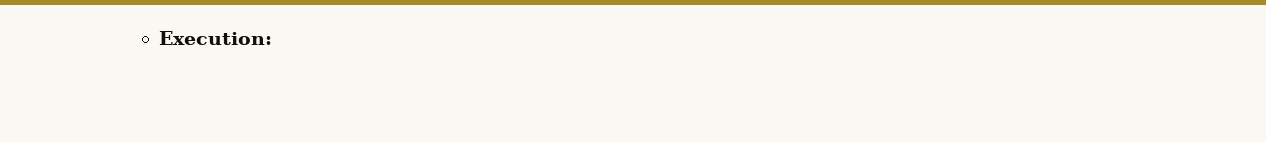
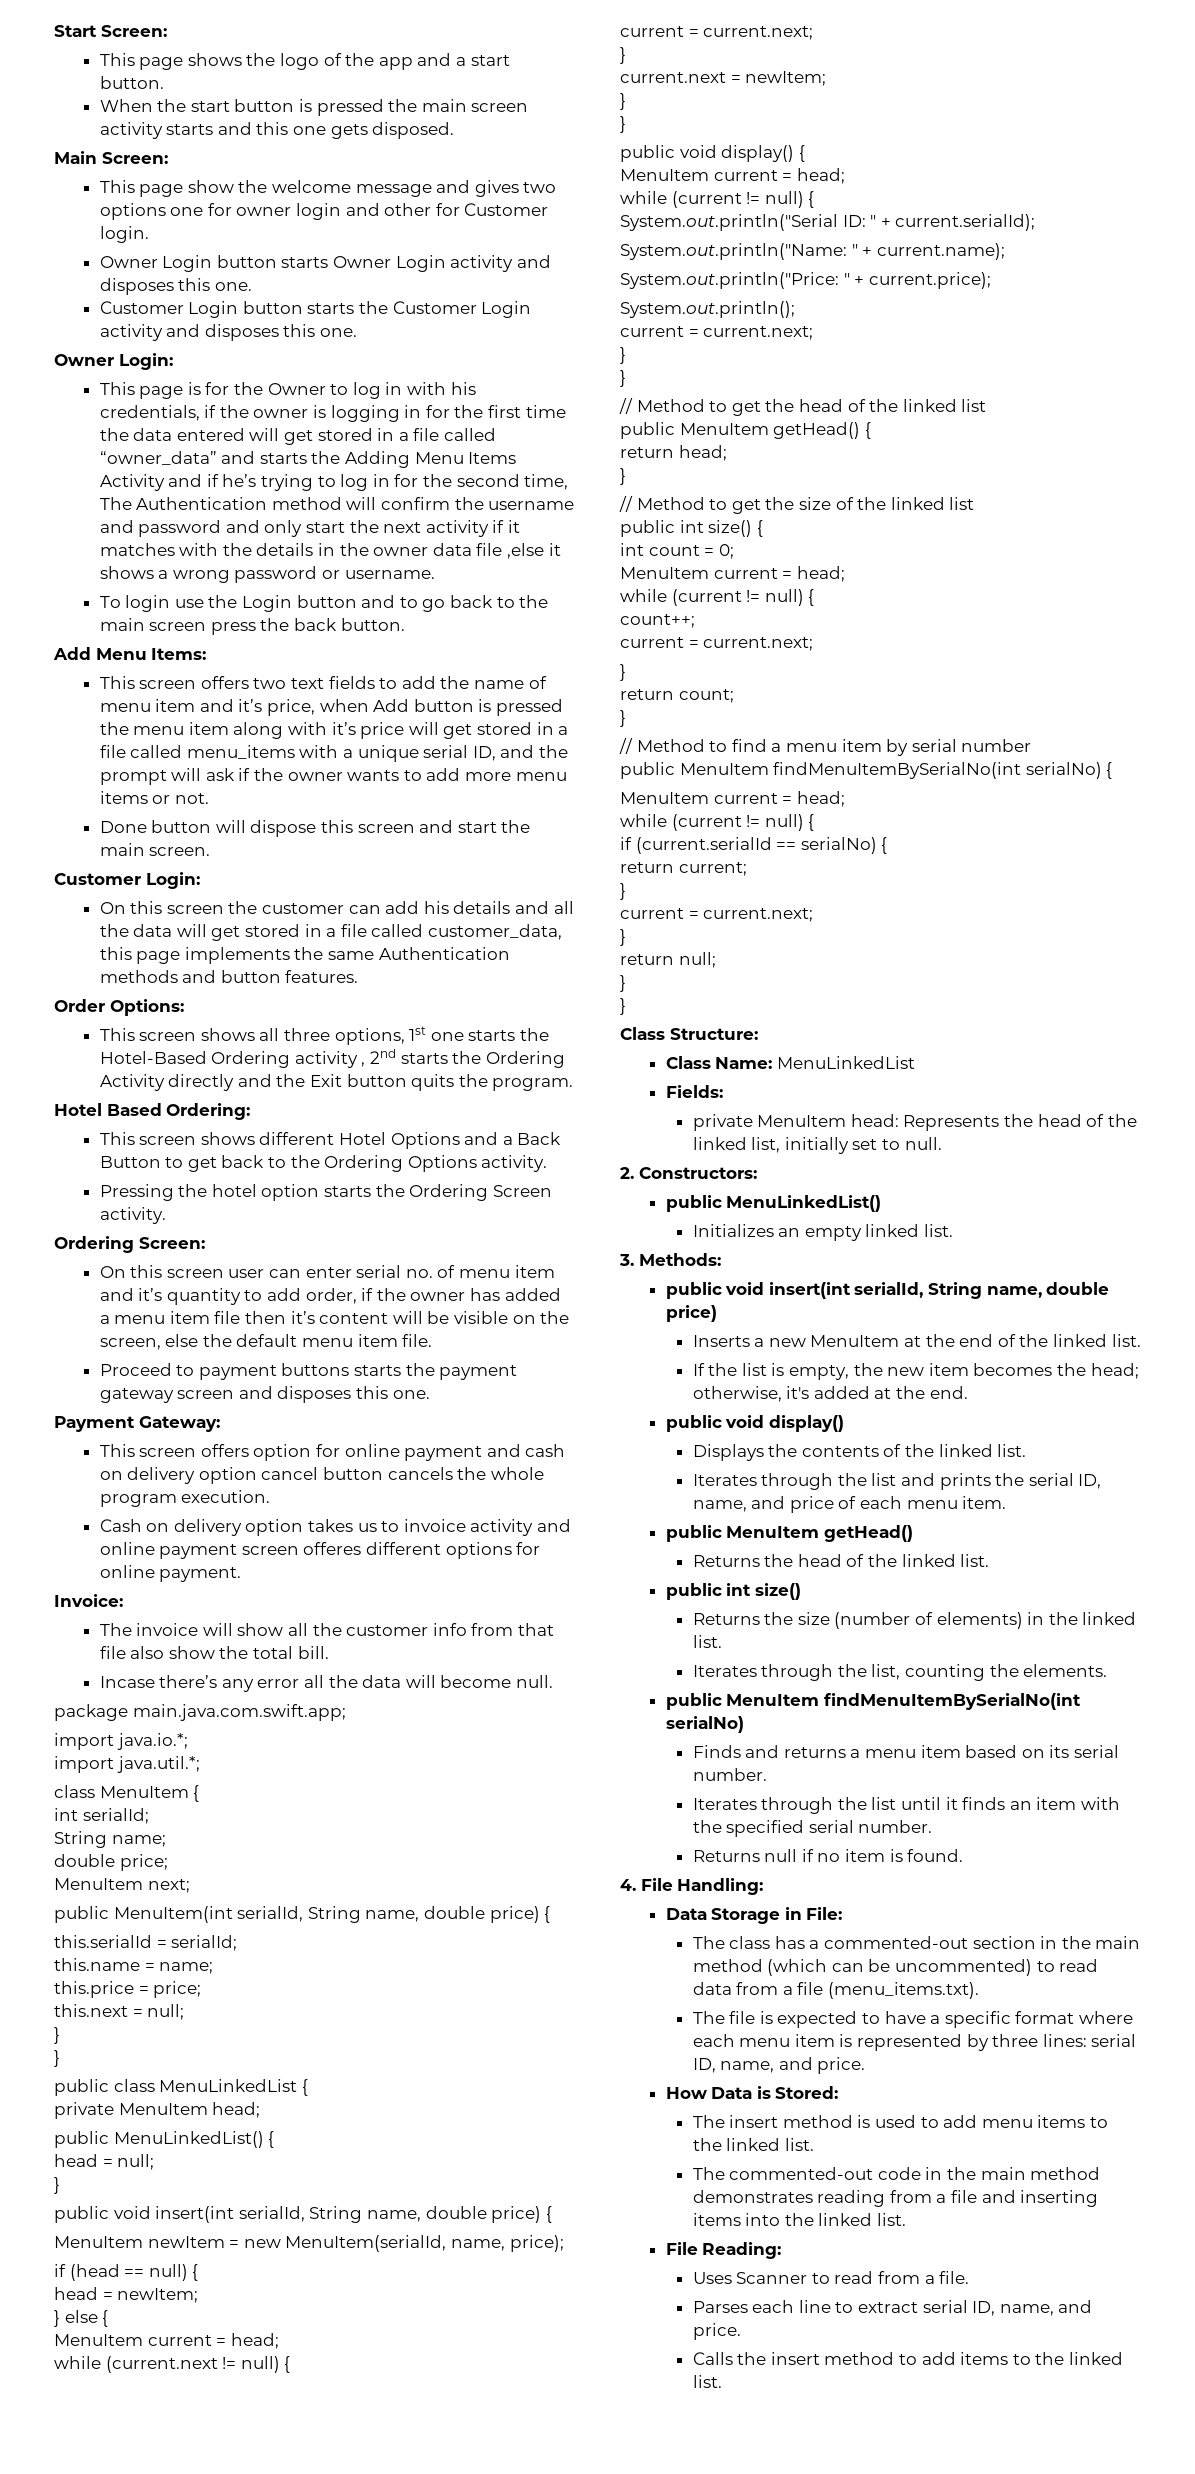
[159,31,273,45] Execution: -> [54,25,167,37] [99,53,510,70] [99,76,164,89] [99,99,529,116] [99,122,455,139] [54,151,168,164] [99,180,557,197] [99,203,549,220] [99,226,149,243] [99,255,551,272] [99,278,252,295] [99,301,532,318] [99,324,358,341] [54,353,173,370] [99,382,476,399] [99,405,566,422] [99,428,497,445] [99,451,517,468] [99,474,569,491] [99,497,575,510] [99,520,521,537] [99,543,561,559] [99,566,435,583] [99,595,549,612] [99,618,405,635] [53,647,207,660] [99,676,547,689] [99,699,564,716] [99,722,569,739] [99,745,569,762] [99,768,567,785] [99,791,209,804] [99,820,531,837] [99,843,211,856] [54,872,200,889] [99,901,574,914] [99,924,563,941] [99,947,510,964] [99,970,359,983] [54,999,184,1016] [99,1026,550,1045] [99,1049,565,1068] [99,1074,574,1091] [54,1103,251,1120] [99,1132,562,1149] [99,1155,548,1172] [99,1184,552,1201] [99,1207,166,1224] [54,1236,205,1253] [99,1265,555,1278] [99,1288,561,1305] [99,1311,570,1324] [99,1334,433,1350] [99,1363,518,1380] [99,1386,430,1403] [54,1416,220,1432] [99,1444,566,1461] [99,1467,544,1484] [99,1490,271,1507] [99,1519,572,1536] [99,1542,541,1559] [99,1565,242,1582] [54,1594,123,1607] [99,1623,555,1636] [99,1646,329,1659] [99,1675,554,1692] [54,1704,346,1721] [54,1733,188,1750] [54,1756,200,1773] [54,1785,200,1802] [54,1808,149,1824] [54,1831,166,1848] [54,1854,168,1871] [54,1878,190,1893] [54,1906,551,1923] [54,1935,238,1951] [54,1958,214,1974] [54,1981,202,1998] [54,2004,185,2020] [54,2027,60,2044] [54,2050,60,2067] [54,2079,308,2096] [54,2102,261,2119] [54,2131,275,2148] [54,2154,155,2170] [54,2177,60,2194] [54,2206,552,2223] [54,2235,564,2252] [54,2264,199,2281] [54,2287,199,2303] [54,2310,109,2327] [54,2333,279,2349] [54,2356,291,2373] [620,26,814,40] [620,47,626,64] [620,71,827,86] [620,93,626,110] [620,116,626,133] [620,145,805,162] [620,168,845,184] [620,191,815,208] [620,214,1036,231] [620,243,1005,260] [620,272,991,289] [620,301,795,318] [620,326,814,340] [620,347,626,364] [620,370,626,387] [619,398,987,416] [620,422,871,439] [620,445,727,461] [620,468,626,485] [619,496,975,514] [620,520,763,537] [620,543,734,559] [620,566,845,582] [620,589,815,606] [620,614,695,628] [620,637,814,651] [620,664,626,681] [620,689,734,703] [620,710,626,727] [619,738,1032,756] [620,762,1113,779] [620,791,845,807] [620,814,815,831] [620,837,888,854] [620,862,747,876] [620,883,626,900] [620,908,814,922] [620,929,626,946] [620,952,716,968] [620,975,626,992] [620,998,626,1015] [620,1027,758,1040] [665,1056,915,1069] [665,1085,723,1098] [692,1114,1137,1131] [692,1137,942,1154] [620,1167,757,1179] [665,1195,882,1212] [692,1224,954,1241] [619,1253,721,1266] [665,1282,1110,1299] [665,1305,717,1322] [692,1334,1141,1347] [692,1363,1139,1380] [692,1386,968,1402] [665,1415,844,1432] [692,1444,1027,1461] [692,1473,1102,1490] [692,1496,1007,1513] [665,1525,913,1542] [692,1554,990,1567] [665,1583,801,1600] [692,1612,1137,1629] [692,1635,722,1648] [692,1664,1108,1681] [665,1693,1081,1710] [665,1716,744,1733] [692,1745,1120,1758] [692,1768,767,1781] [692,1797,1121,1814] [692,1820,933,1837] [692,1849,964,1862] [620,1878,764,1895] [665,1907,843,1924] [692,1936,1141,1949] [692,1959,1099,1976] [692,1982,980,1999] [692,2011,1134,2028] [692,2034,1137,2051] [692,2057,866,2074] [665,2086,839,2099] [692,2115,1109,2128] [692,2138,814,2151] [692,2167,1101,2180] [692,2190,1099,2207] [692,2213,907,2226] [665,2242,782,2259] [692,2271,970,2284] [692,2300,1093,2316] [692,2323,741,2340] [692,2352,1124,2365] [692,2375,722,2388] Start Screen: // This page shows the logo of the app and a start button. // When the start button is pressed the main screen activity starts and this one gets disposed. // Main Screen: // This page show the welcome message and gives two options one for owner login and other for Customer login. // Owner Login button starts Owner Login activity and disposes this one. // Customer Login button starts the Customer Login activity and disposes this one. // Owner Login: // This page is for the Owner to log in with his credentials, if the owner is logging in for the first time the data entered will get stored in a file called “owner_data” and starts the Adding Menu Items Activity and if he’s trying to log in for the second time, The Authentication method will confirm the username and password and only start the next activity if it matches with the details in the owner data file ,else it shows a wrong password or username. // To login use the Login button and to go back to the main screen press the back button. // Add Menu Items: // This screen offers two text fields to add the name of menu item and it’s price, when Add button is pressed the menu item along with it’s price will get stored in a file called menu_items with a unique serial ID, and the prompt will ask if the owner wants to add more menu items or not. // Done button will dispose this screen and start the main screen. // Customer Login: // On this screen the customer can add his details and all the data will get stored in a file called customer_data, this page implements the same Authentication methods and button features. // Order Options: // This screen shows all three options, 1st one starts the Hotel-Based Ordering activity , 2nd starts the Ordering Activity directly and the Exit button quits the program. // Hotel Based Ordering: // This screen shows different Hotel Options and a Back Button to get back to the Ordering Options activity. // Pressing the hotel option starts the Ordering Screen activity. // Ordering Screen: // On this screen user can enter serial no. of menu item and it’s quantity to add order, if the owner has added a menu item file then it’s content will be visible on the screen, else the default menu item file. // Proceed to payment buttons starts the payment gateway screen and disposes this one. // Payment Gateway: // This screen offers option for online payment and cash on delivery option cancel button cancels the whole program execution. // Cash on delivery option takes us to invoice activity and online payment screen offeres different options for online payment. // Invoice: // The invoice will show all the customer info from that file also show the total bill. // Incase there’s any error all the data will become null. // package main.java.com.swift.app; // import java.io.*; // import java.util.*; // class MenuItem { // int serialId; // String name; // double price; // MenuItem next; // public MenuItem(int serialId, String name, double price) { // this.serialId = serialId; // this.name = name; // this.price = price; // this.next = null; // } // } // public class MenuLinkedList { // private MenuItem head; // public MenuLinkedList() { // head = null; // } // public void insert(int serialId, String name, double price) { // MenuItem newItem = new MenuItem(serialId, name, price); // if (head == null) { // head = newItem; // } else { // MenuItem current = head; // while (current.next != null) { // current = current.next; // } // current.next = newItem; // } // } // public void display() { // MenuItem current = head; // while (current != null) { // System.out.println("Serial ID: " + current.serialId); // System.out.println("Name: " + current.name); // System.out.println("Price: " + current.price); // System.out.println(); // current = current.next; // } // } // // Method to get the head of the linked list // public MenuItem getHead() { // return head; // } // // Method to get the size of the linked list // public int size() { // int count = 0; // MenuItem current = head; // while (current != null) { // count++; // current = current.next; // } // return count; // } // // Method to find a menu item by serial number // public MenuItem findMenuItemBySerialNo(int serialNo) { // MenuItem current = head; // while (current != null) { // if (current.serialId == serialNo) { // return current; // } // current = current.next; // } // return null; // } // } // Class Structure: // Class Name: MenuLinkedList // Fields: // private MenuItem head: Represents the head of the linked list, initially set to null. // 2. Constructors: // public MenuLinkedList() // Initializes an empty linked list. // 3. Methods: // public void insert(int serialId, String name, double price) // Inserts a new MenuItem at the end of the linked list. // If the list is empty, the new item becomes the head; otherwise, it's added at the end. // public void display() // Displays the contents of the linked list. // Iterates through the list and prints the serial ID, name, and price of each menu item. // public MenuItem getHead() // Returns the head of the linked list. // public int size() // Returns the size (number of elements) in the linked list. // Iterates through the list, counting the elements. // public MenuItem findMenuItemBySerialNo(int serialNo) // Finds and returns a menu item based on its serial number. // Iterates through the list until it finds an item with the specified serial number. // Returns null if no item is found. // 4. File Handling: // Data Storage in File: // The class has a commented-out section in the main method (which can be uncommented) to read data from a file (menu_items.txt). // The file is expected to have a specific format where each menu item is represented by three lines: serial ID, name, and price. // How Data is Stored: // The insert method is used to add menu items to the linked list. // The commented-out code in the main method demonstrates reading from a file and inserting items into the linked list. // File Reading: // Uses Scanner to read from a file. // Parses each line to extract serial ID, name, and price. // Calls the insert method to add items to the linked list.

